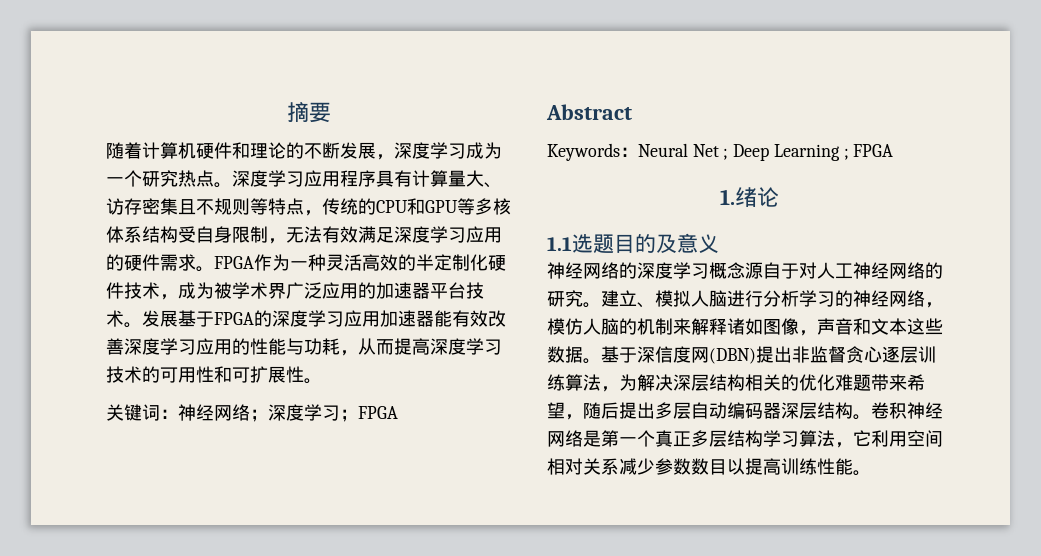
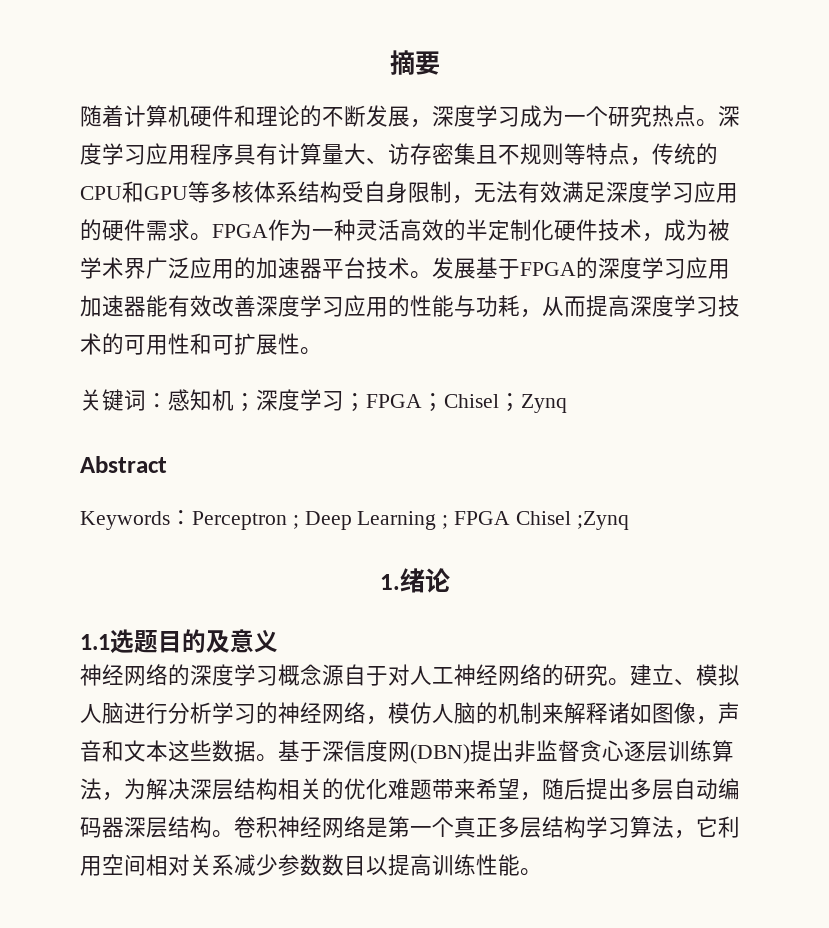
[178,404,250,421] 神经网络 -> [168,389,234,411] 感知机
(398, 412) none -> [422,393,567,413] ；Chisel；Zynq
[638,143,719,157] Neural Net -> [192,511,287,530] Perceptron
(894, 150) none -> [515,511,629,530] Chisel ;Zynq

